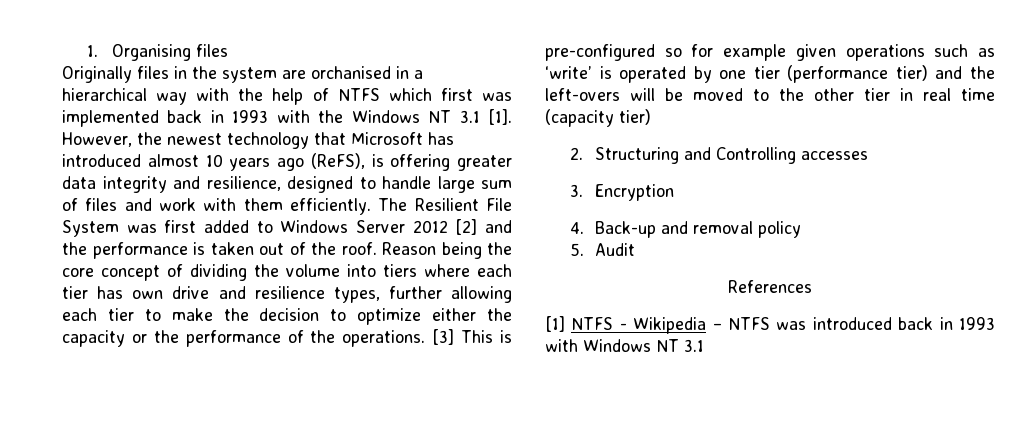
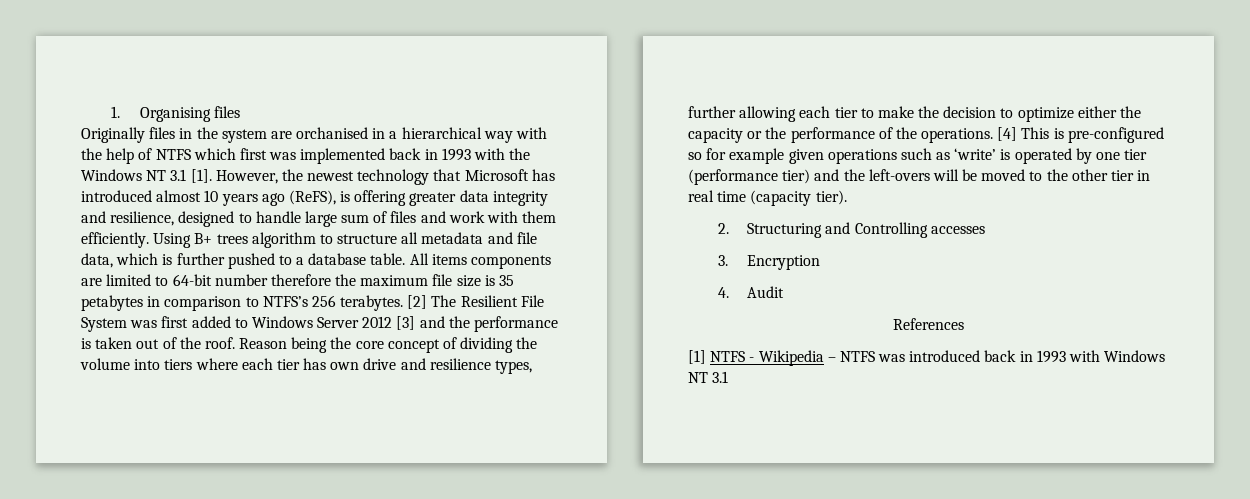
(371, 206) none -> [153,232,537,248] [81,253,552,269] [81,274,515,287] [81,295,428,311] Using B+ trees algorithm to structure all metadata and file data, which is further pushed to a database table. All items components are limited to 64-bit number therefore the maximum file size is 35 petabytes in comparison to NTFS’s 256 terabytes. [2]
[455,219,478,235] [2] -> [396,316,416,330] [3]
[432,329,455,345] [3] -> [997,127,1018,141] [4]
[619,109,651,125] tier) -> [815,190,847,205] tier).
[594,221,801,238] [569,243,584,256] Back-up and removal policy // 5. -> (729, 292) none

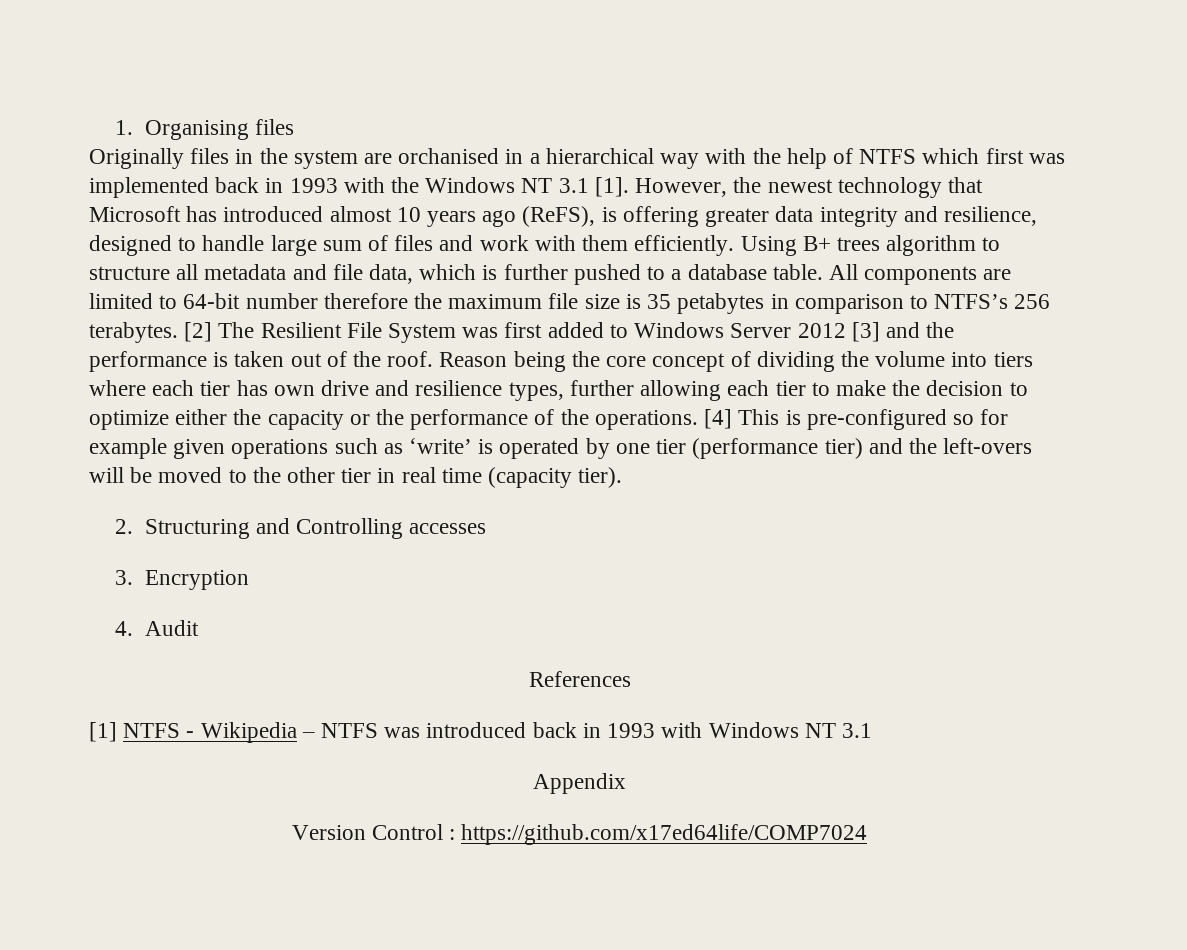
[431,254,467,265] items -> (858, 272) none
(729, 377) none -> [533,773,626,794] [291,824,868,845] // Appendix // Version Control : https://github.com/x17ed64life/COMP7024

